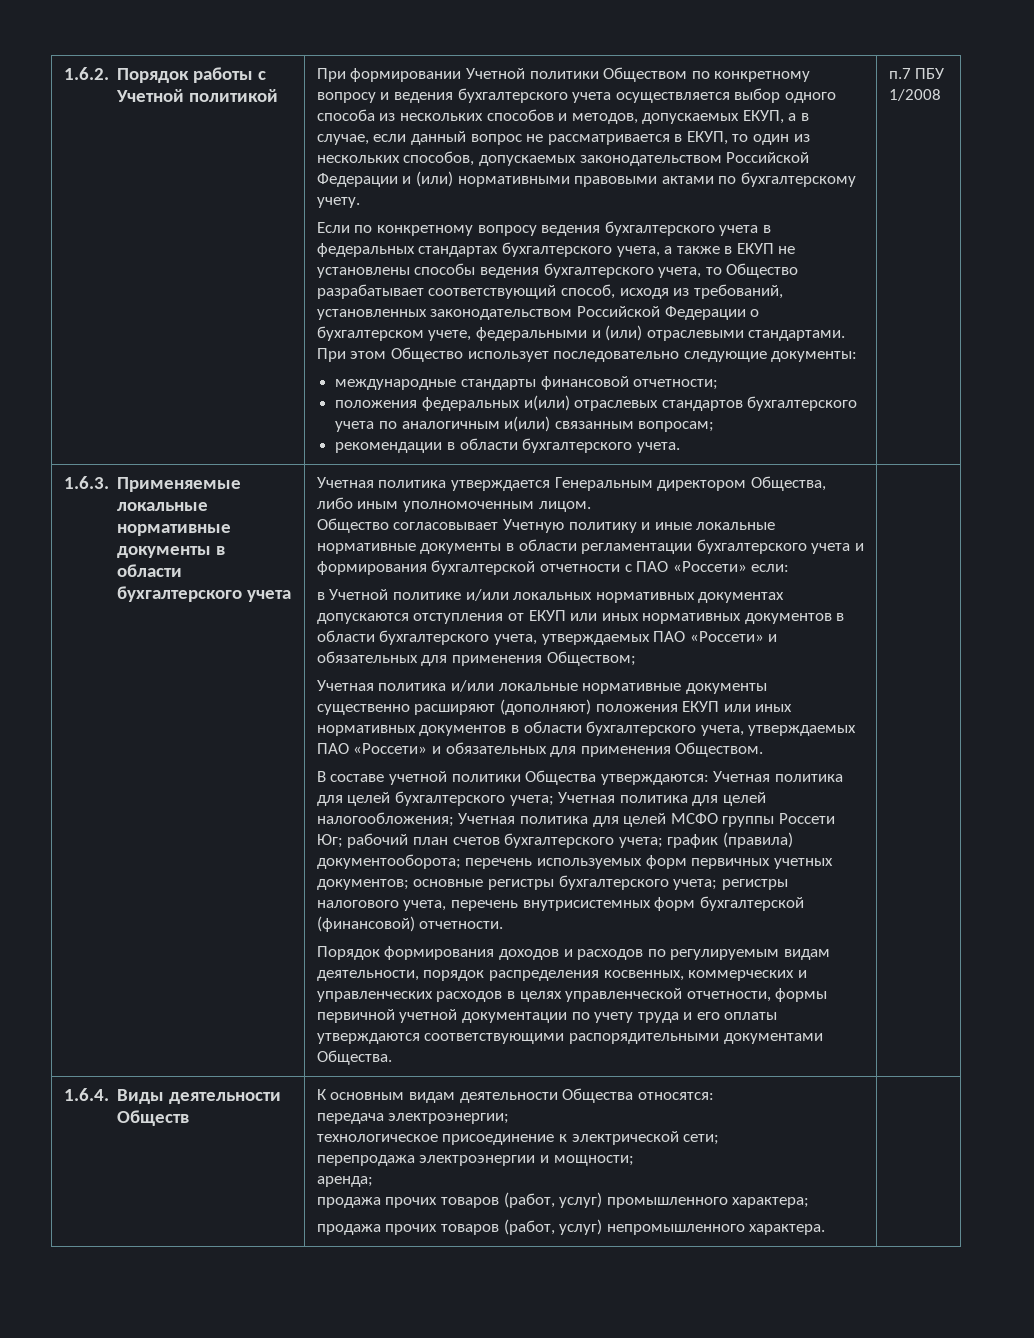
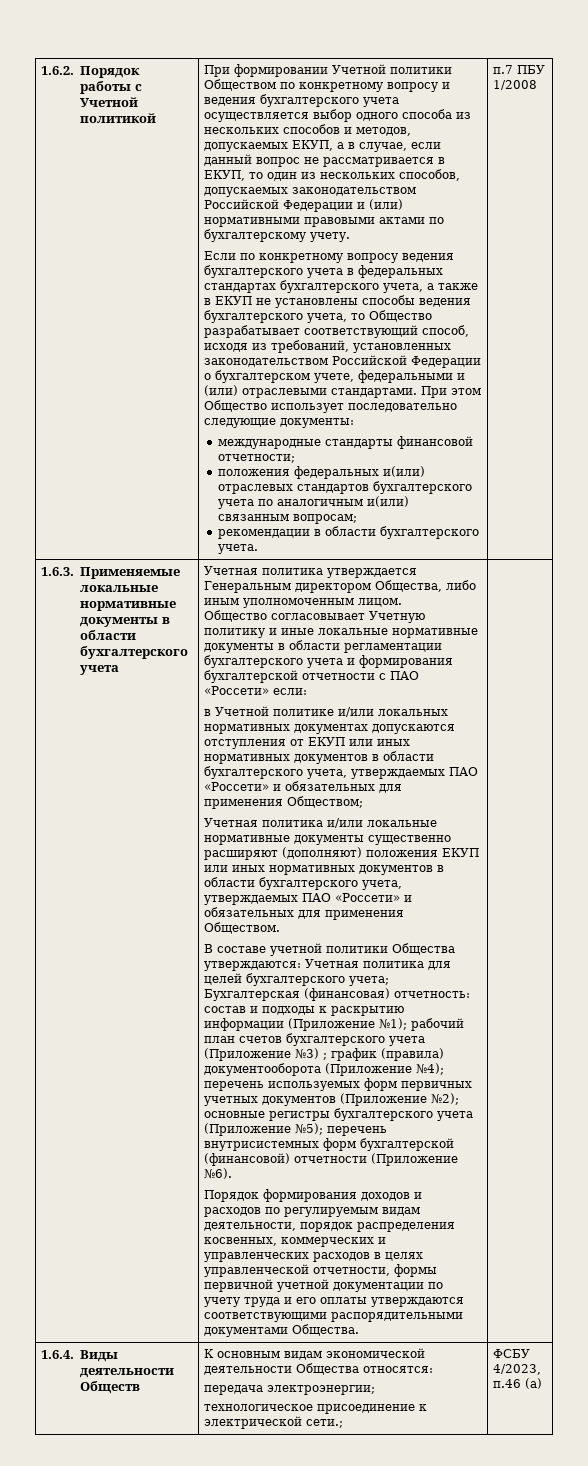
[558,792,766,806] [316,812,835,827] [316,832,793,848] [316,854,461,869] Учетная политика для целей налогообложения; Учетная политика для целей МСФО группы Россети Юг; рабочий план счетов бухгалтерского учета; график (правила) документооборота; -> [204,988,471,1001] [204,1006,405,1016] [204,1018,465,1031] [204,1033,426,1046] [204,1048,445,1061] [204,1063,445,1076] Бухгалтерская (финансовая) отчетность: состав и подходы к раскрытию информации (Приложение №1); рабочий план счетов бухгалтерского учета (Приложение №3) ; график (правила) документооборота (Приложение №4);
[316,875,788,890] [316,900,447,911] документов; основные регистры бухгалтерского учета; регистры налогового учета, -> [262,1093,460,1106] [204,1108,474,1121] [204,1123,324,1136] документов (Приложение №2); основные регистры бухгалтерского учета (Приложение №5);
[419,921,504,929] отчетности. -> [294,1153,459,1166] [204,1168,233,1179] отчетности (Приложение №6).
(455, 1097) none -> [326,1348,426,1358] экономической
[683,1134,720,1145] [316,1155,634,1166] [316,1176,373,1187] [316,1192,810,1208] [316,1219,826,1235] сети; // перепродажа электроэнергии и мощности; // аренда; // продажа прочих товаров (работ, услуг) промышленного характера; // продажа прочих товаров (работ, услуг) непромышленного характера. | -> [306,1419,344,1428] [493,1349,531,1358] [493,1364,542,1375] [493,1378,543,1389] сети.; | ФСБУ 4/2023, п.46 (а)

